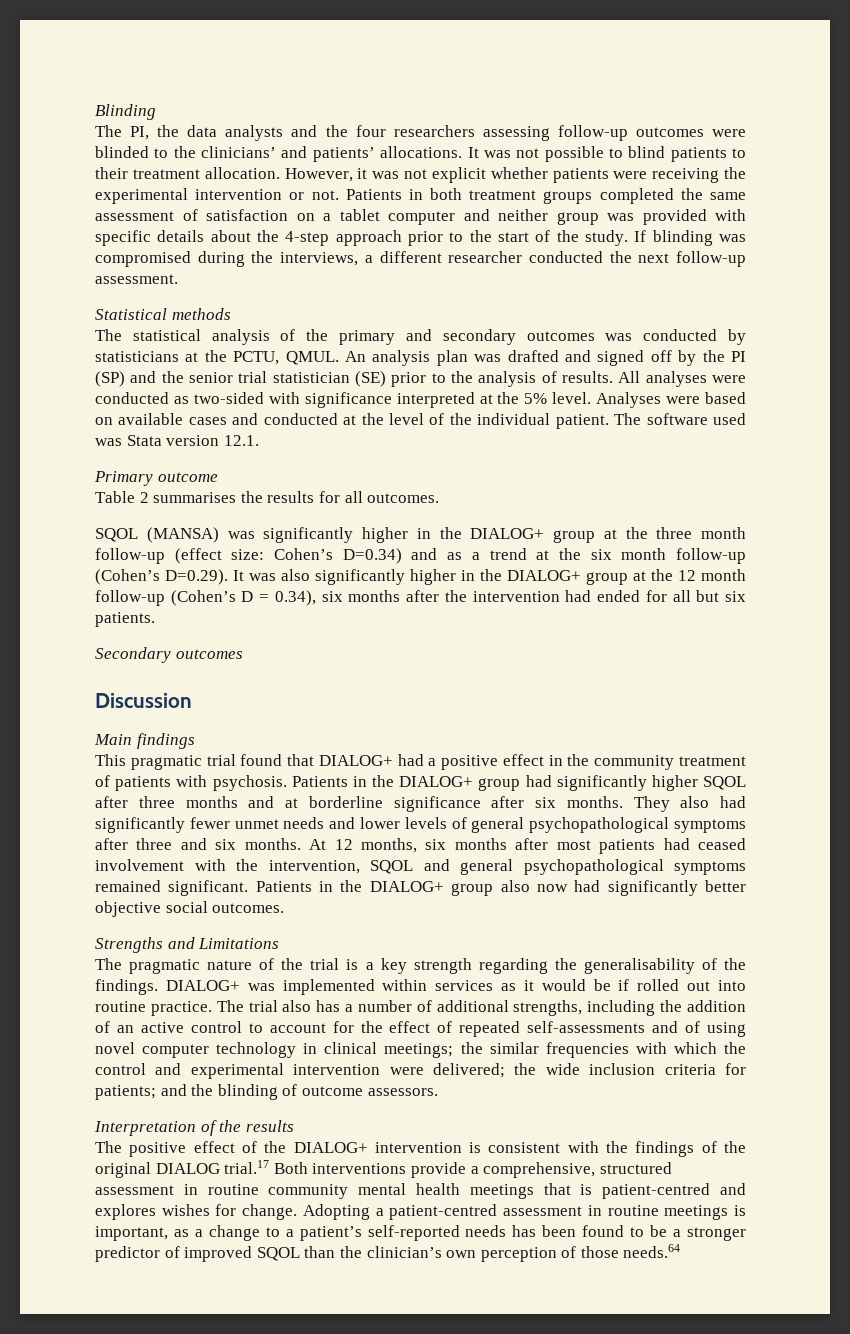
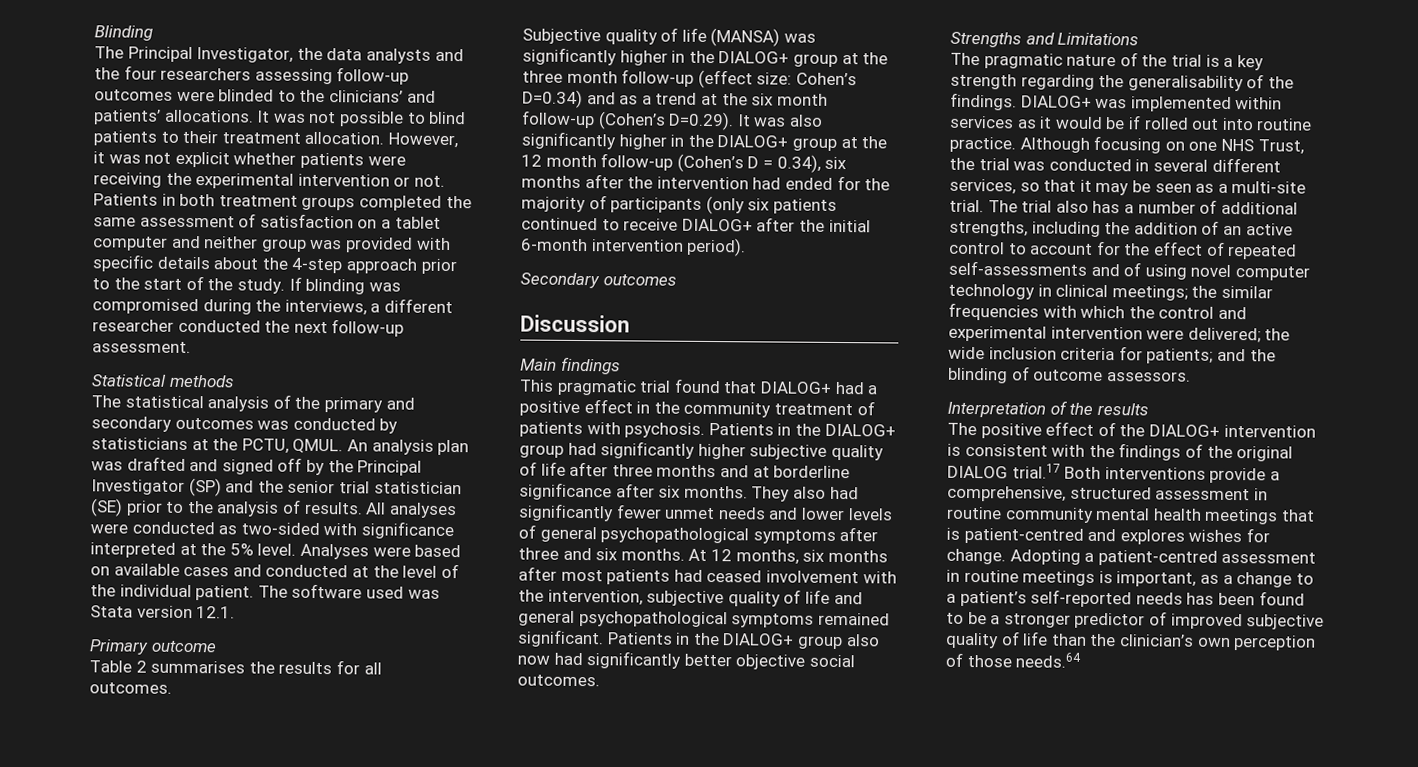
[130,126,150,140] PI, -> [127,46,294,63] Principal Investigator,
[730,351,746,362] PI -> [357,460,423,476] [91,479,185,495] Principal Investigator
[95,528,138,542] SQOL -> [522,27,707,45] Subjective quality of life
[672,590,747,602] [95,612,155,627] all but six patients. -> [864,178,891,191] [521,195,837,215] [521,217,871,233] [521,237,747,257] the majority of participants (only six patients continued to receive DIALOG+ after the initial 6-month intervention period).
[703,776,746,790] SQOL -> [749,444,884,461] [519,461,566,476] subjective quality of life
[370,860,413,874] SQOL -> [646,589,830,607] subjective quality of life
(212, 1008) none -> [1019,135,1304,155] [949,157,1281,173] [949,178,1307,196] [949,199,984,213] Although focusing on one NHS Trust, the trial was conducted in several different services, so that it may be seen as a multi-site trial.
[256,1247,300,1261] SQOL -> [1246,614,1325,630] [945,631,1049,649] subjective quality of life

